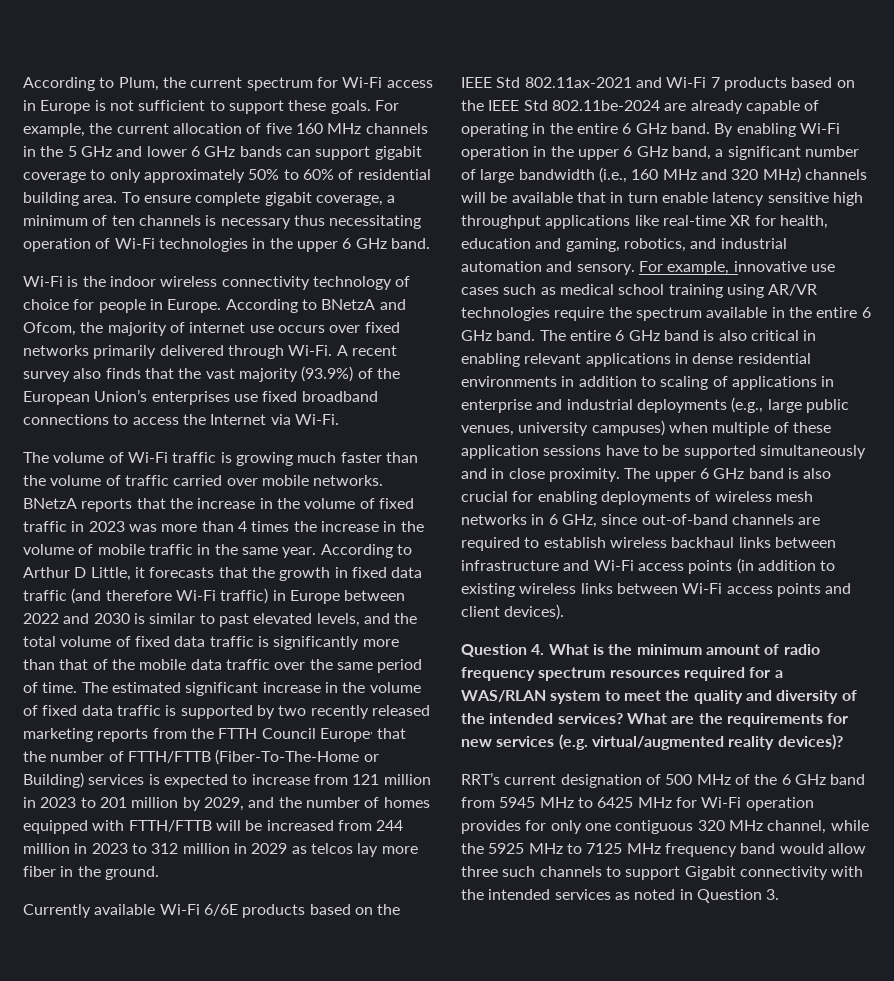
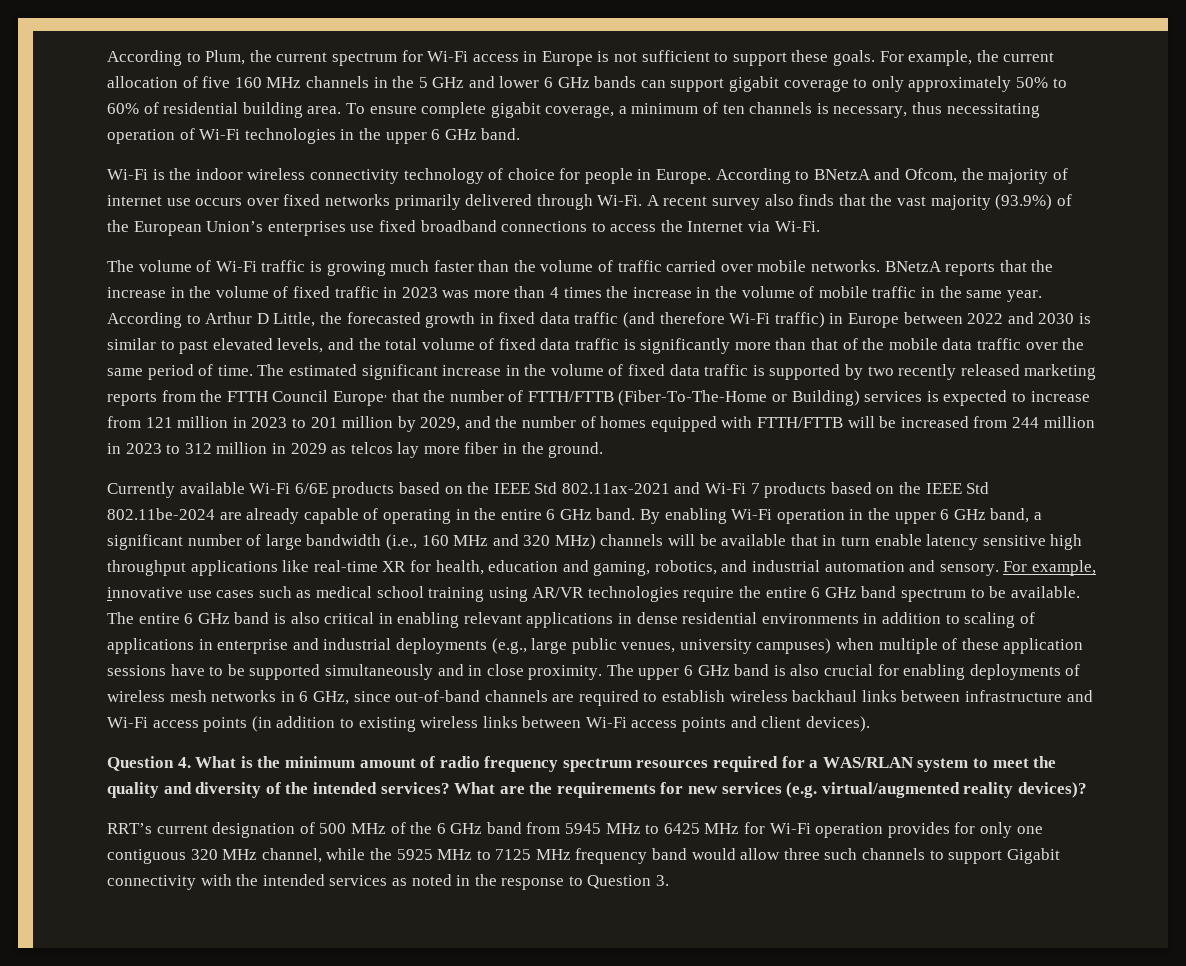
[220,218,291,229] necessary -> [833,106,908,118] necessary,
[134,567,275,578] it forecasts that the -> [319,312,421,324] the forecasted
[635,307,871,321] [461,330,536,341] spectrum available in the entire 6 GHz band. -> [765,586,1080,602] entire 6 GHz band spectrum to be available.
(693, 894) none -> [474,874,583,890] the response to

